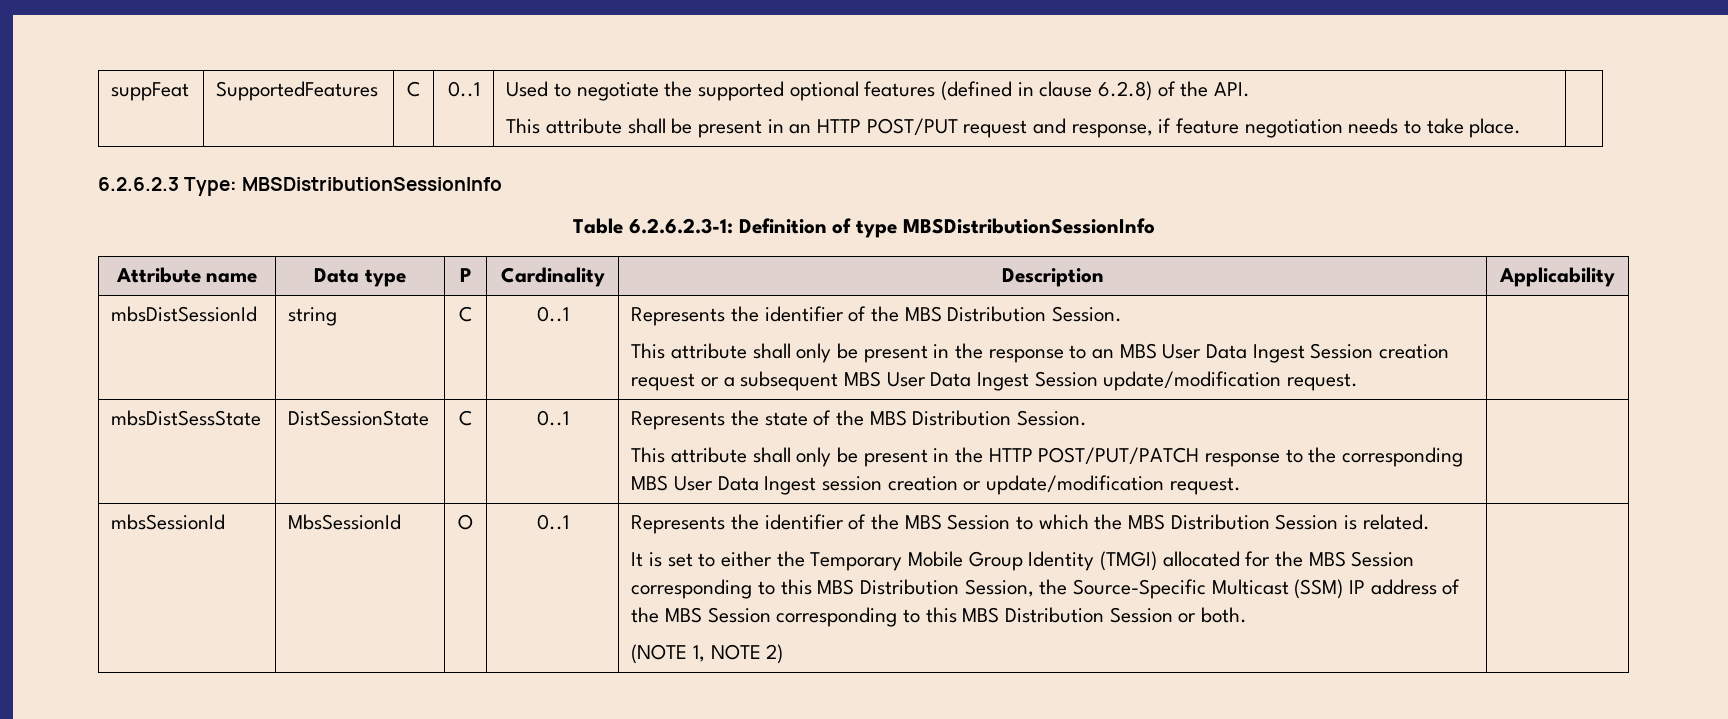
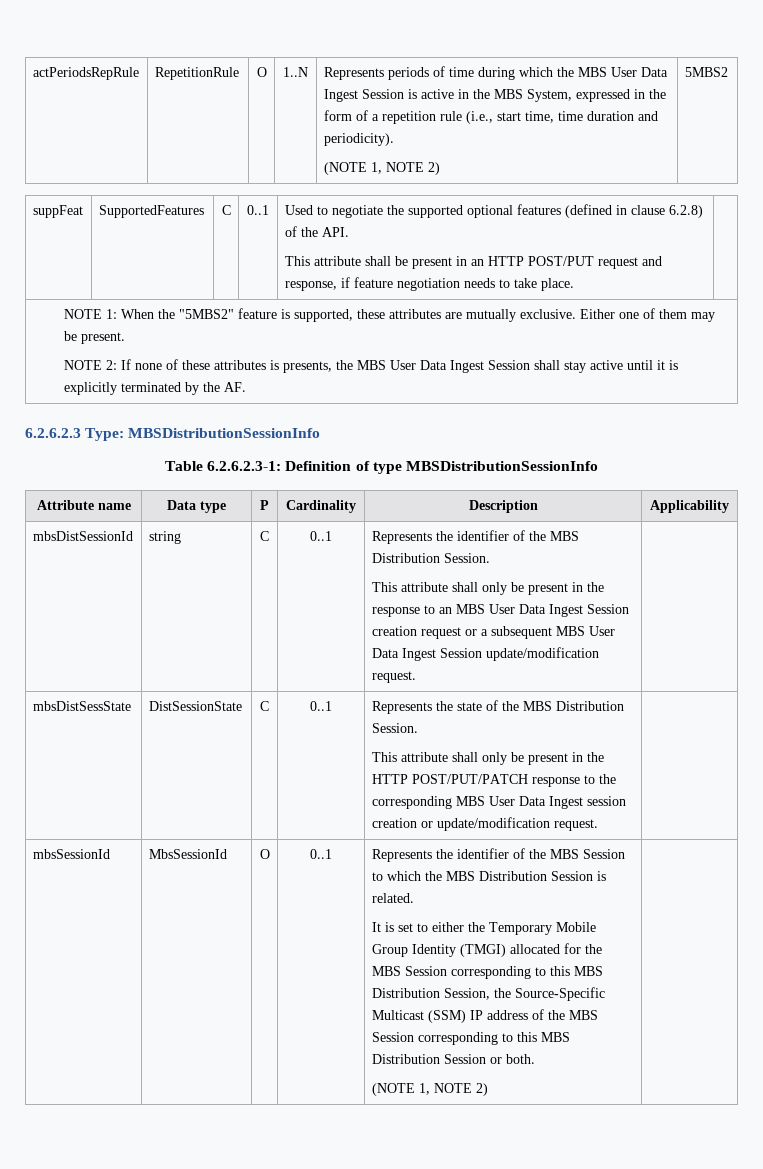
(111, 91) none -> [32,67,139,80] [154,67,239,80] [256,67,267,77] [283,67,308,77] [323,66,668,80] [323,89,666,102] [323,110,658,124] [323,133,394,146] [323,162,440,175] [684,67,728,77] actPeriodsRepRule | RepetitionRule | O | 1..N | Represents periods of time during which the MBS User Data Ingest Session is active in the MBS System, expressed in the form of a repetition rule (i.e., start time, time duration and periodicity). // (NOTE 1, NOTE 2) | 5MBS2 //
(1522, 128) none -> [63,308,715,322] [63,331,125,344] [63,359,678,373] [63,382,246,395] // NOTE 1: When the "5MBS2" feature is supported, these attributes are mutually exclusive. Either one of them may be present. // NOTE 2: If none of these attributes is presents, the MBS User Data Ingest Session shall stay active until it is explicitly terminated by the AF.

